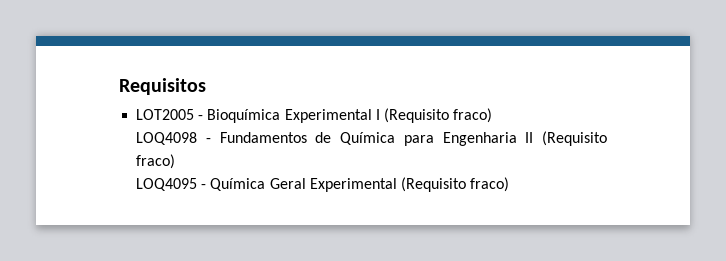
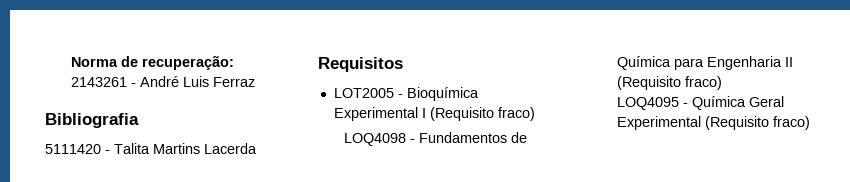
(119, 86) none -> [70,55,234,70] [70,76,255,87] [45,113,139,128] [45,143,257,154] Norma de recuperação: 2143261 - André Luis Ferraz // Bibliografia // 5111420 - Talita Martins Lacerda //

